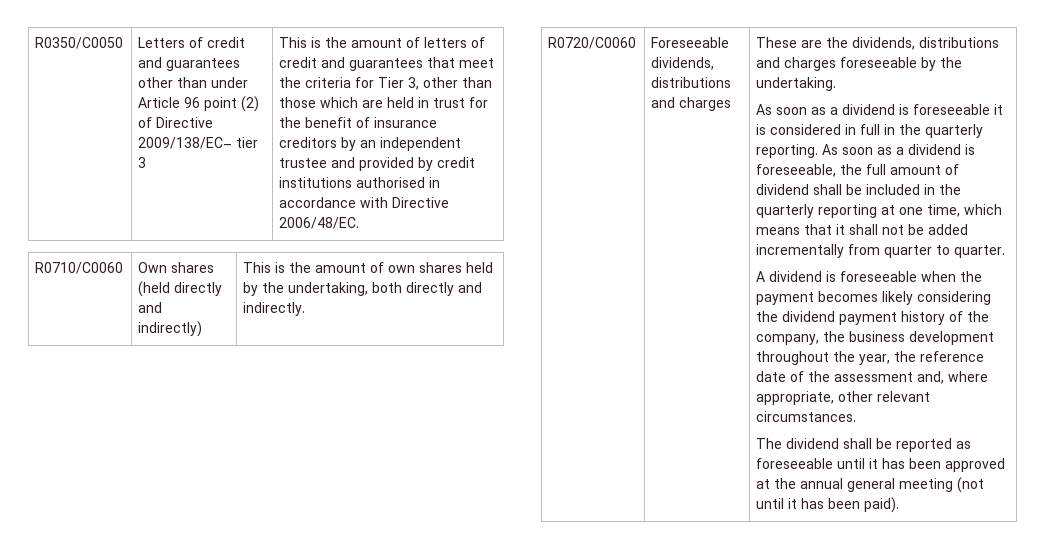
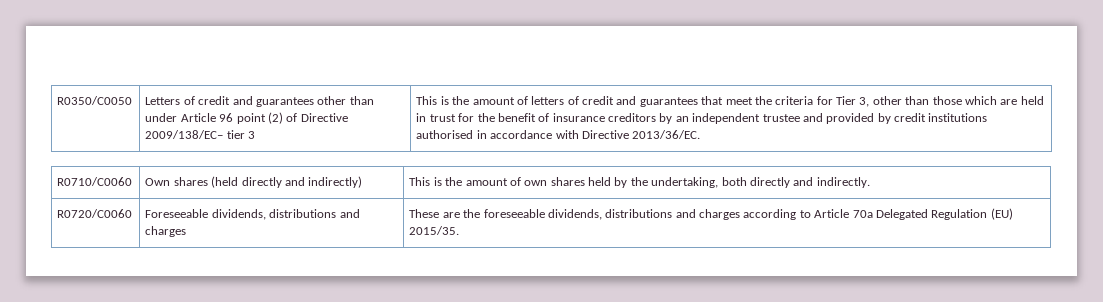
[279,217,360,229] 2006/48/EC. -> [632,130,701,139] 2013/36/EC.
[852,37,1000,50] [756,57,963,71] [756,77,837,91] [756,104,1004,115] [756,124,984,138] [756,144,976,158] [756,164,960,177] [756,184,962,195] [756,204,1003,218] [756,224,969,235] [756,244,1006,258] [756,271,983,282] [756,291,992,305] [756,311,990,325] [756,331,995,345] [756,351,985,365] [756,371,989,384] [756,391,931,405] [756,411,857,422] [756,438,972,452] [756,458,1006,472] [756,477,985,493] [756,497,900,513] dividends, distributions and charges foreseeable by the undertaking. // As soon as a dividend is foreseeable it is considered in full in the quarterly reporting. As soon as a dividend is foreseeable, the full amount of dividend shall be included in the quarterly reporting at one time, which means that it shall not be added incrementally from quarter to quarter. // A dividend is foreseeable when the payment becomes likely considering the dividend payment history of the company, the business development throughout the year, the reference date of the assessment and, where appropriate, other relevant circumstances. // The dividend shall be reported as foreseeable until it has been approved at the annual general meeting (not until it has been paid). -> [483,208,1013,220] [409,226,460,235] foreseeable dividends, distributions and charges according to Article 70a Delegated Regulation (EU) 2015/35.

